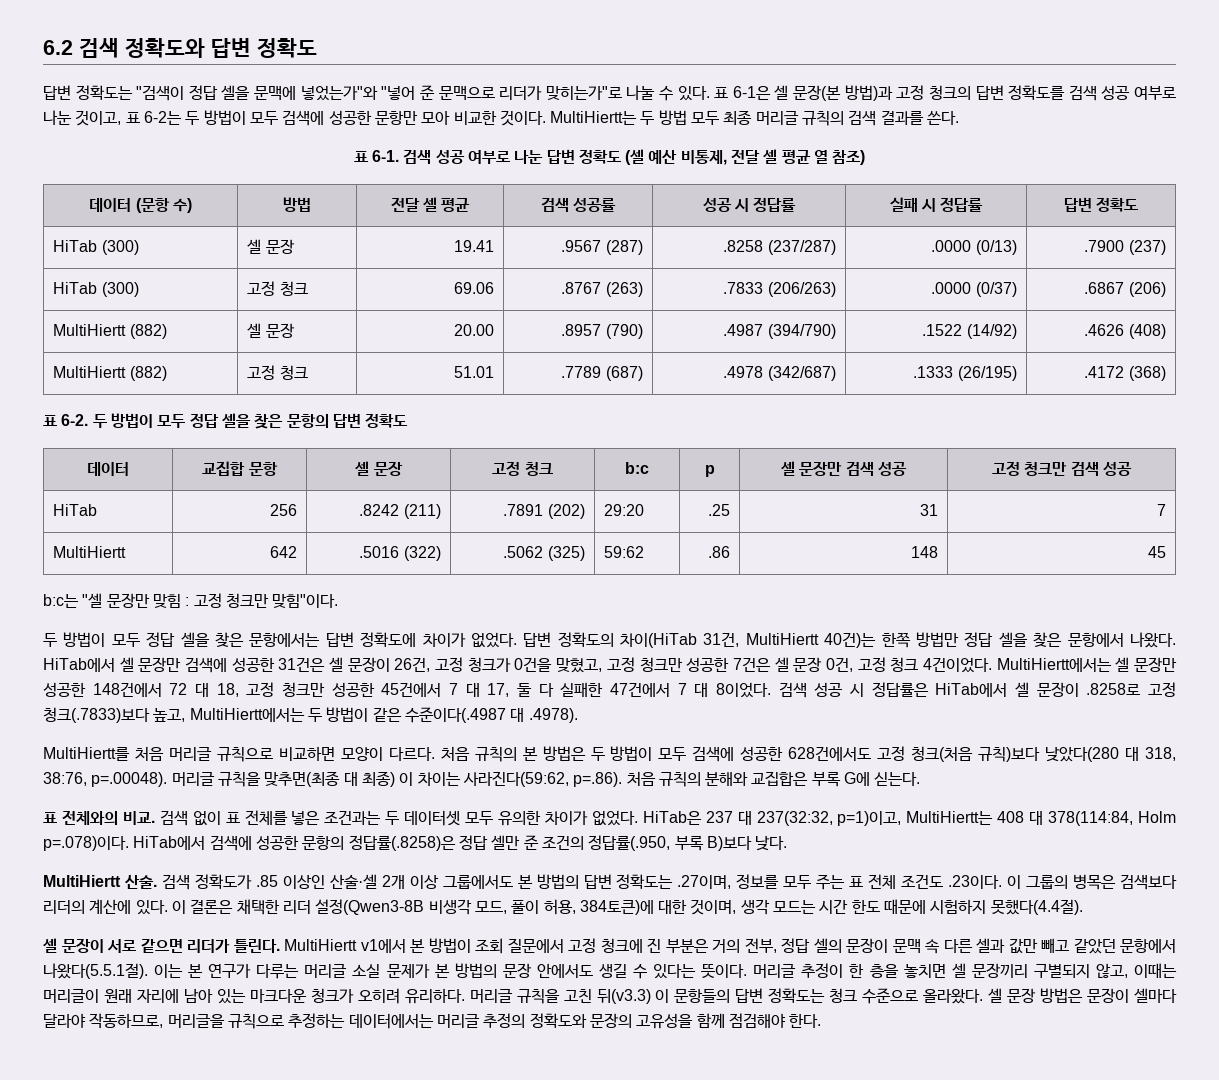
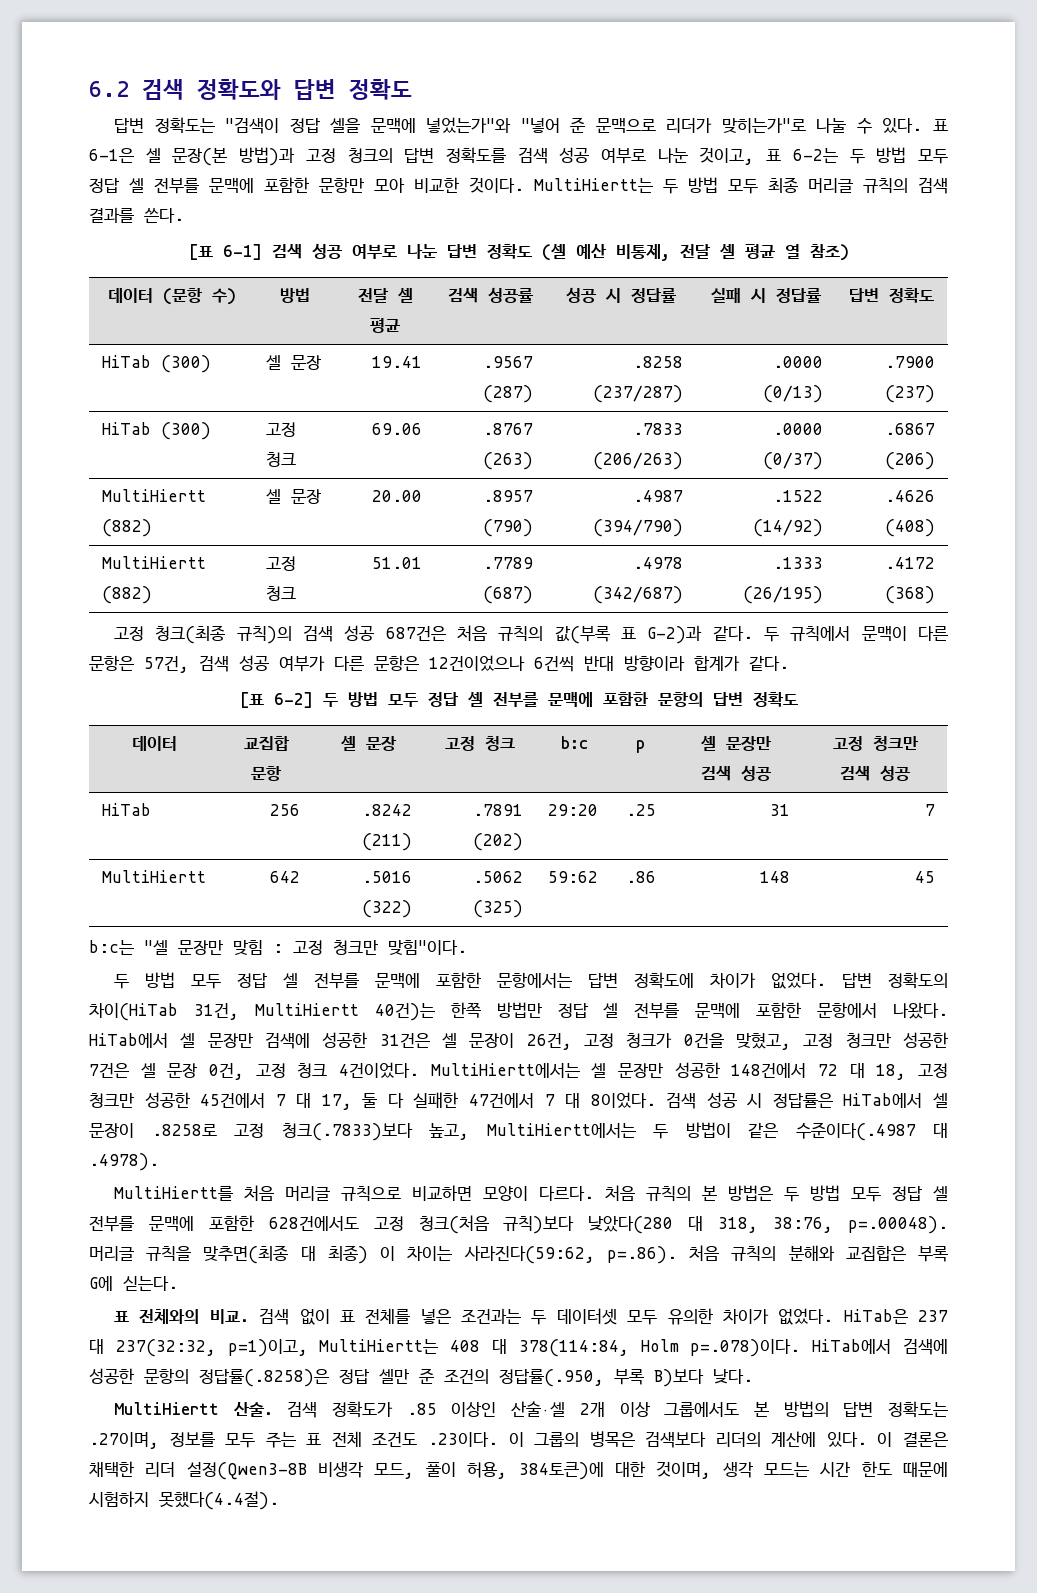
[203,110,372,126] 방법이 모두 검색에 성공한 -> [876,147,949,164] [89,177,309,194] 방법 모두 정답 셀 전부를 문맥에 포함한
[353,150,399,162] 표 6-1. -> [188,244,262,260] [표 6-1]
[43,413,284,429] 표 6-2. 두 방법이 모두 정답 셀을 찾은 -> [114,625,949,644] [89,655,789,673] [239,692,649,708] 고정 청크(최종 규칙)의 검색 성공 687건은 처음 규칙의 값(부록 표 G-2)과 같다. 두 규칙에서 문맥이 다른 문항은 57건, 검색 성공 여부가 다른 문항은 12건이었으나 6건씩 반대 방향이라 합계가 같다. // [표 6-2] 두 방법 모두 정답 셀 전부를 문맥에 포함한
[63,632,244,647] 방법이 모두 정답 셀을 찾은 -> [145,972,482,989] 방법 모두 정답 셀 전부를 문맥에 포함한
[998,632,1063,647] 셀을 찾은 -> [603,1002,802,1019] 셀 전부를 문맥에 포함한
[610,746,784,762] 방법이 모두 검색에 성공한 -> [810,1185,949,1202] [89,1215,254,1232] 방법 모두 정답 셀 전부를 문맥에 포함한
[43,938,1176,954] [43,963,1178,979] [43,988,1178,1004] [43,1013,822,1029] // 셀 문장이 서로 같으면 리더가 틀린다. MultiHiertt v1에서 본 방법이 조회 질문에서 고정 청크에 진 부분은 거의 전부, 정답 셀의 문장이 문맥 속 다른 셀과 값만 빼고 같았던 문항에서 나왔다(5.5.1절). 이는 본 연구가 다루는 머리글 소실 문제가 본 방법의 문장 안에서도 생길 수 있다는 뜻이다. 머리글 추정이 한 층을 놓치면 셀 문장끼리 구별되지 않고, 이때는 머리글이 원래 자리에 남아 있는 마크다운 청크가 오히려 유리하다. 머리글 규칙을 고친 뒤(v3.3) 이 문항들의 답변 정확도는 청크 수준으로 올라왔다. 셀 문장 방법은 문장이 셀마다 달라야 작동하므로, 머리글을 규칙으로 추정하는 데이터에서는 머리글 추정의 정확도와 문장의 고유성을 함께 점검해야 한다. -> (279, 1500) none

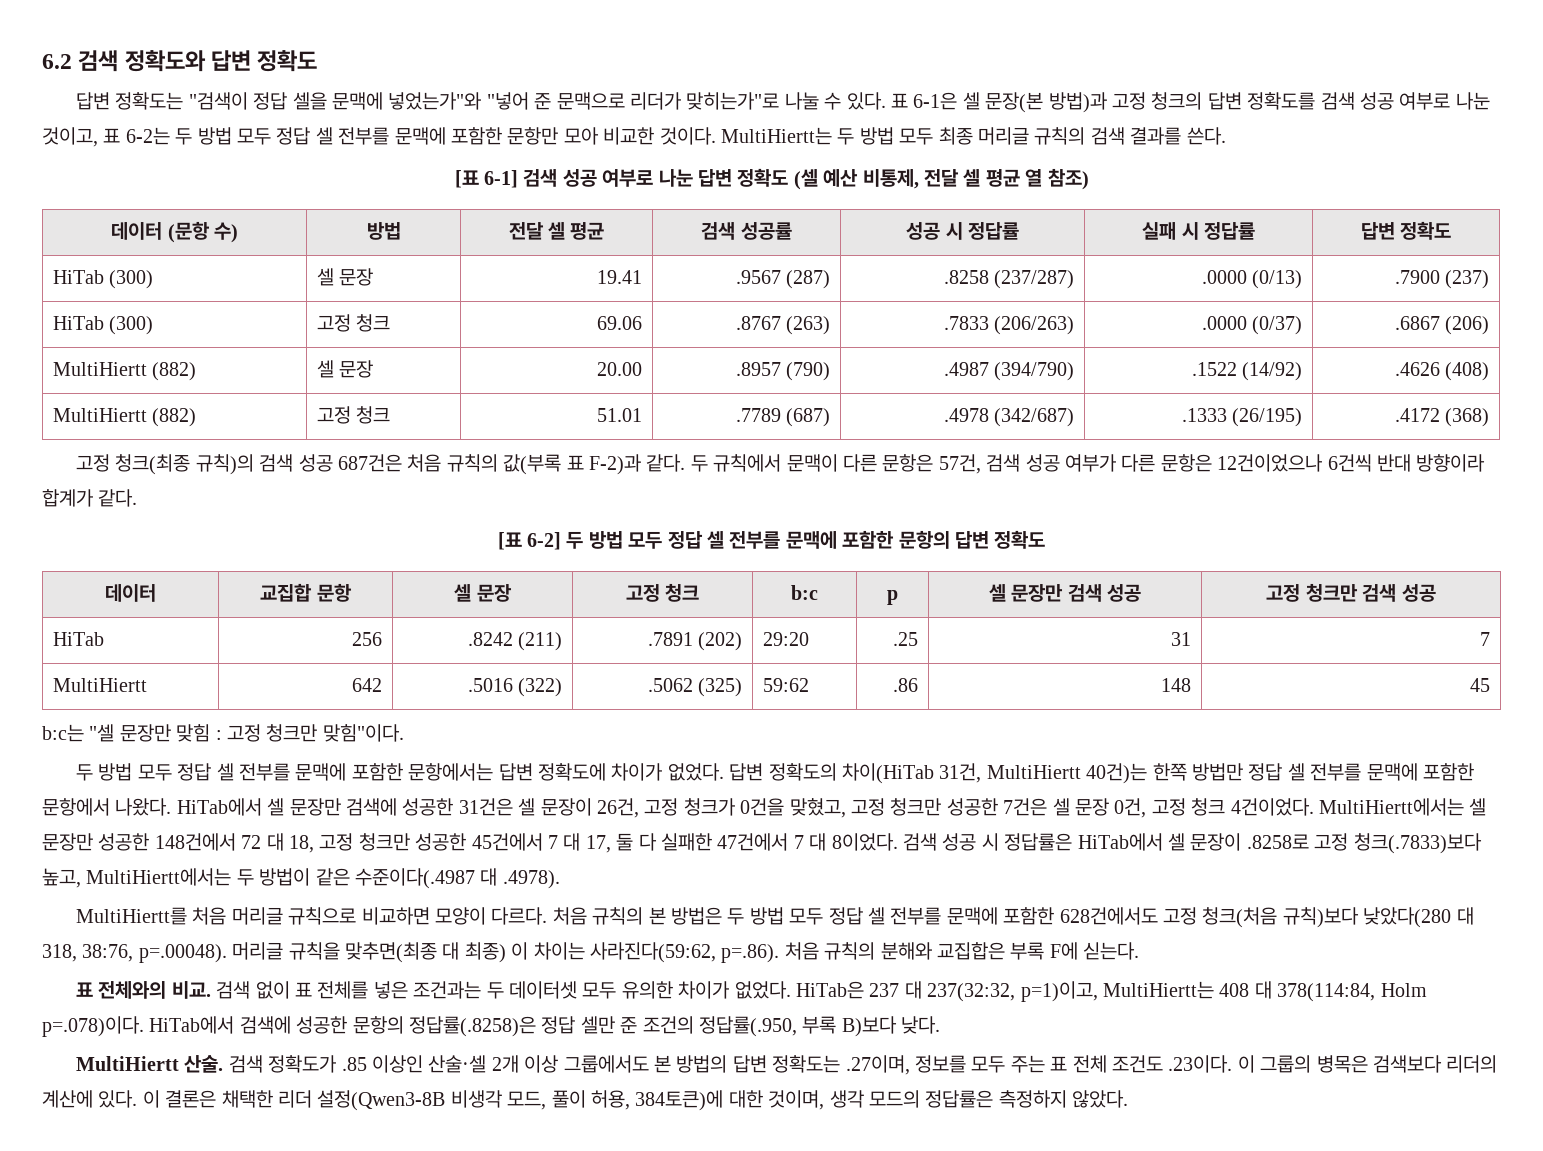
[647,625,703,644] G-2)과 -> [588,454,641,475] F-2)과
[89,1276,113,1291] G에 -> [1049,942,1078,960] F에
[763,1461,949,1477] [89,1491,279,1510] 모드는 시간 한도 때문에 시험하지 못했다(4.4절). -> [868,1090,1129,1108] 모드의 정답률은 측정하지 않았다.

